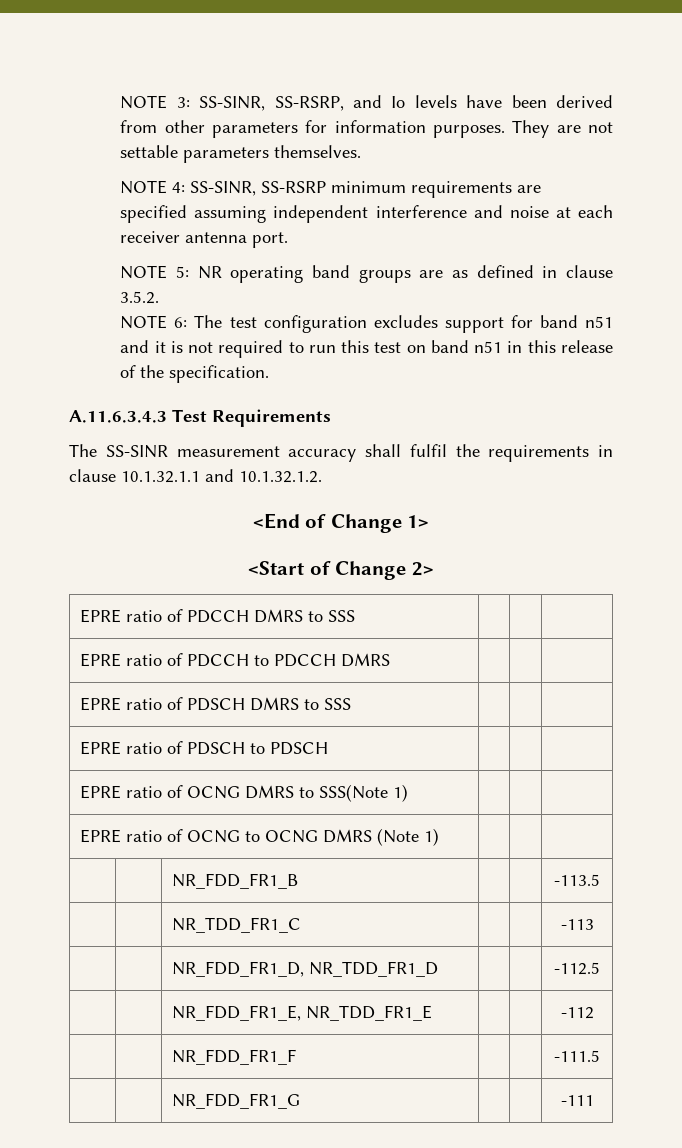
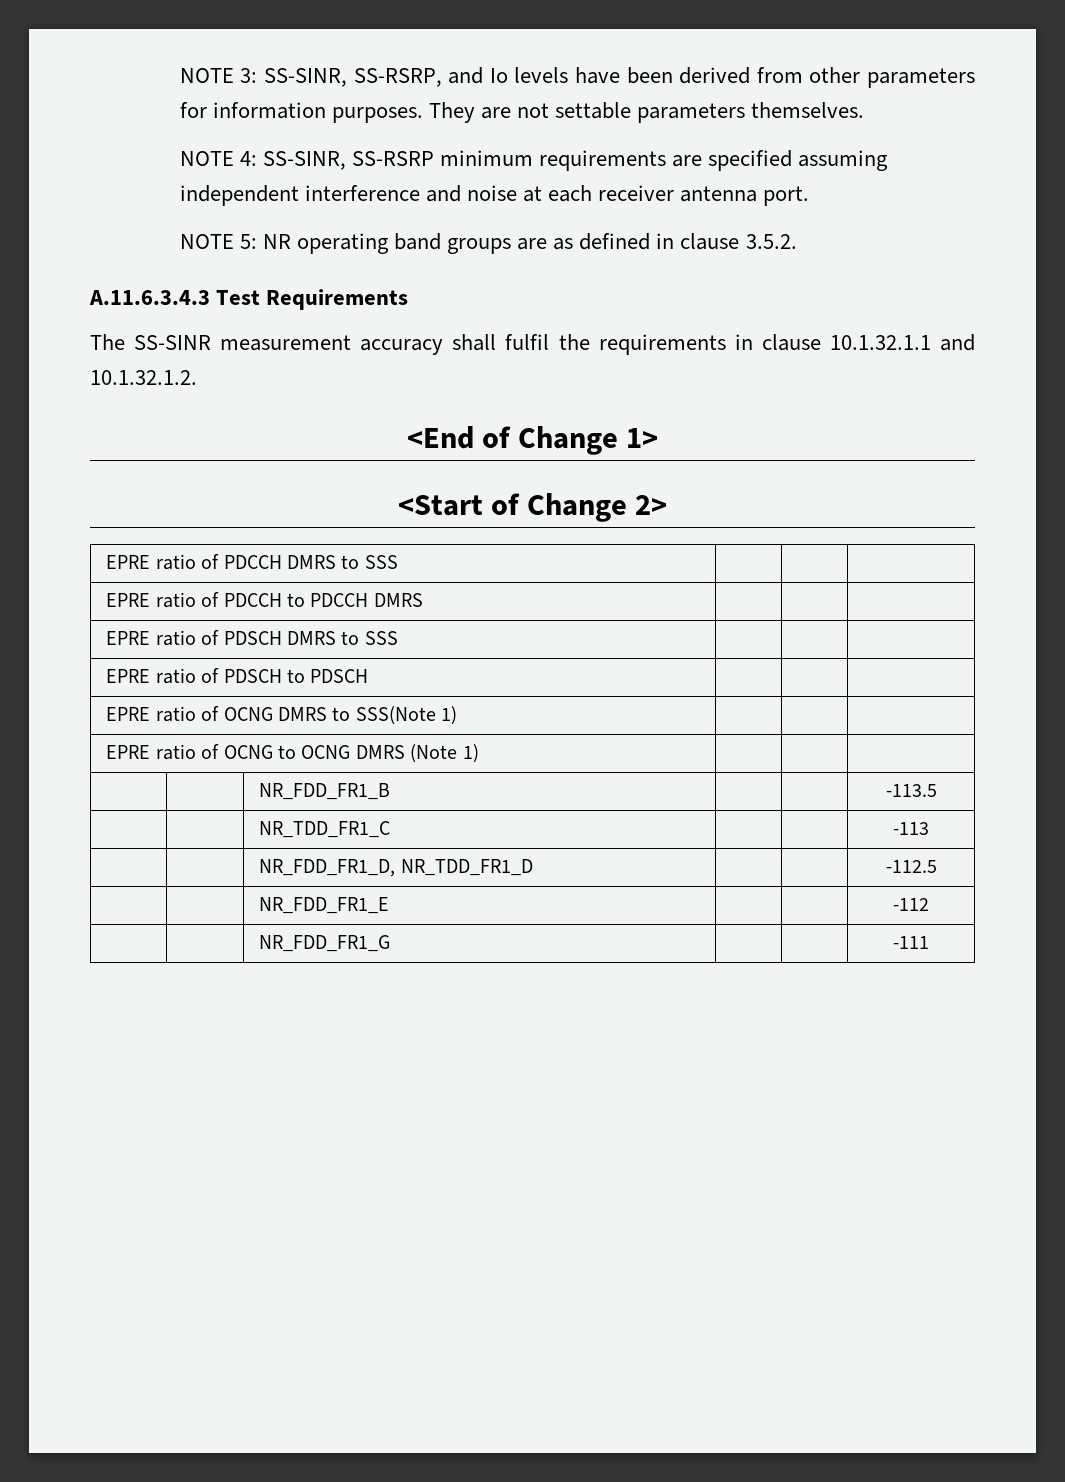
[120,315,614,333] [120,340,614,358] [120,365,270,383] // NOTE 6: The test configuration excludes support for band n51 and it is not required to run this test on band n51 in this release of the specification. -> (797, 241) none
[171,1005,432,1021] NR_FDD_FR1_E, NR_TDD_FR1_E -> [259,897,390,914] NR_FDD_FR1_E
[171,1049,296,1065] [554,1050,600,1062] // | | NR_FDD_FR1_F | | | -111.5 -> (929, 904) none

